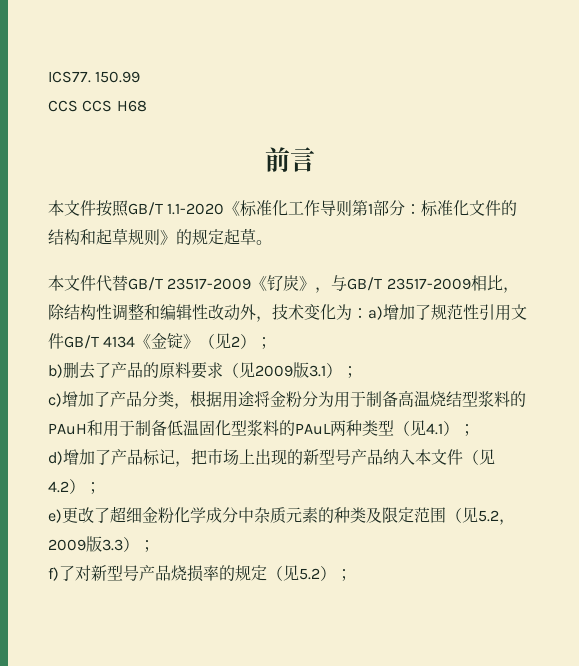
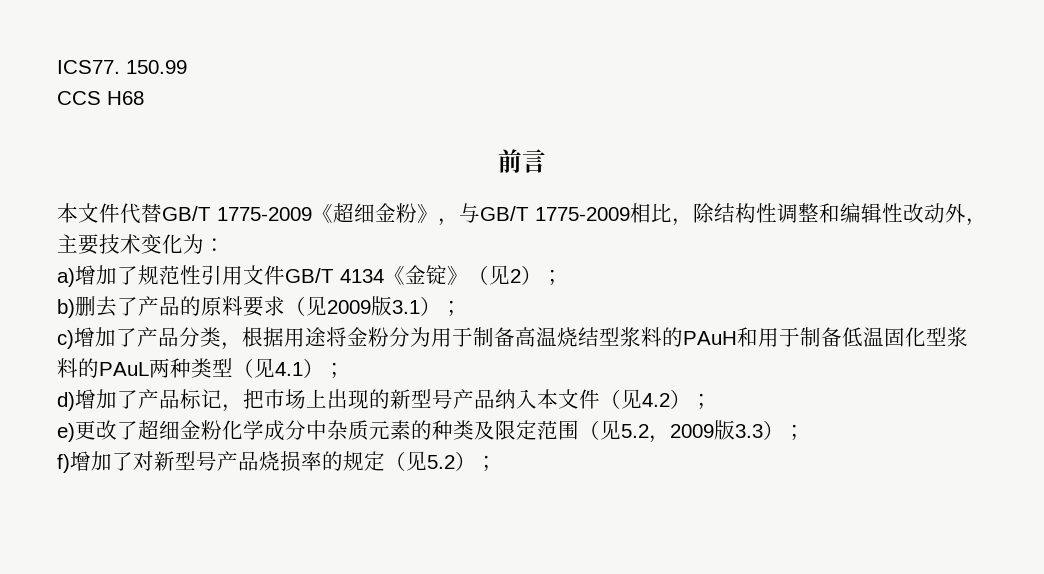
[82,100,113,112] CCS -> (101, 98) none
[48,200,518,217] [48,228,272,246] // 本文件按照GB/T 1.1-2020《标准化工作导则第1部分：标准化文件的结构和起草规则》的规定起草。 -> (546, 161) none
[167,275,300,291] 23517-2009《钌炭 -> [217,203,417,223] 1775-2009《超细金粉
[386,278,471,290] 23517-2009 -> [535,207,630,221] 1775-2009
(272, 319) none -> [57,234,99,255] 主要
(368, 313) none -> (225, 245) //
(59, 574) none -> [70,451,112,471] 增加

